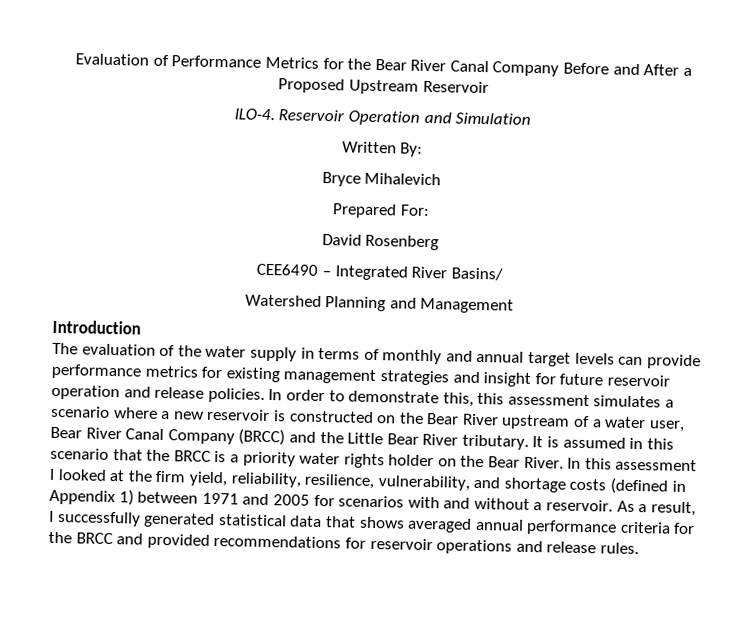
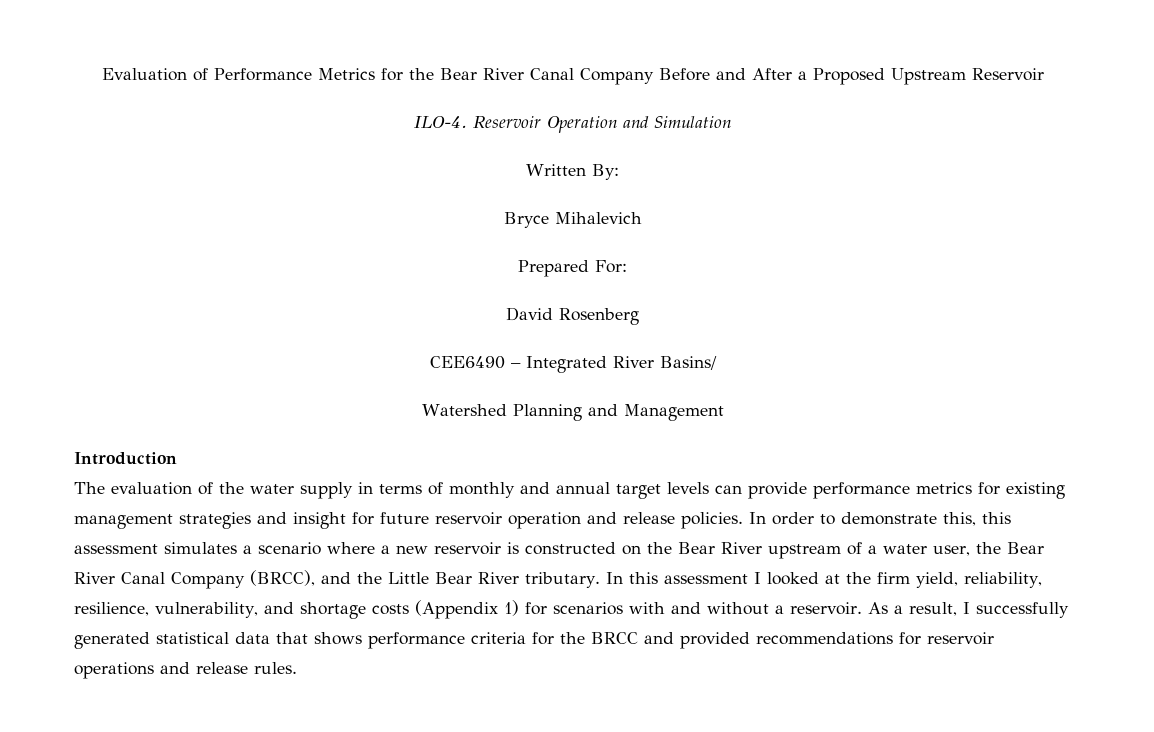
[50,426,286,446] Bear River Canal Company (BRCC) -> [976,542,1044,554] [74,570,315,589] the Bear River Canal Company (BRCC),
[532,436,674,450] [50,447,564,469] It is assumed in this scenario that the BRCC is a priority water rights holder on the Bear River. -> (600, 580) none
[610,477,686,495] [49,489,310,506] (defined in Appendix 1) between 1971 and 2005 -> [414,600,519,619] (Appendix 1)
[407,517,524,533] averaged annual -> (362, 638) none

